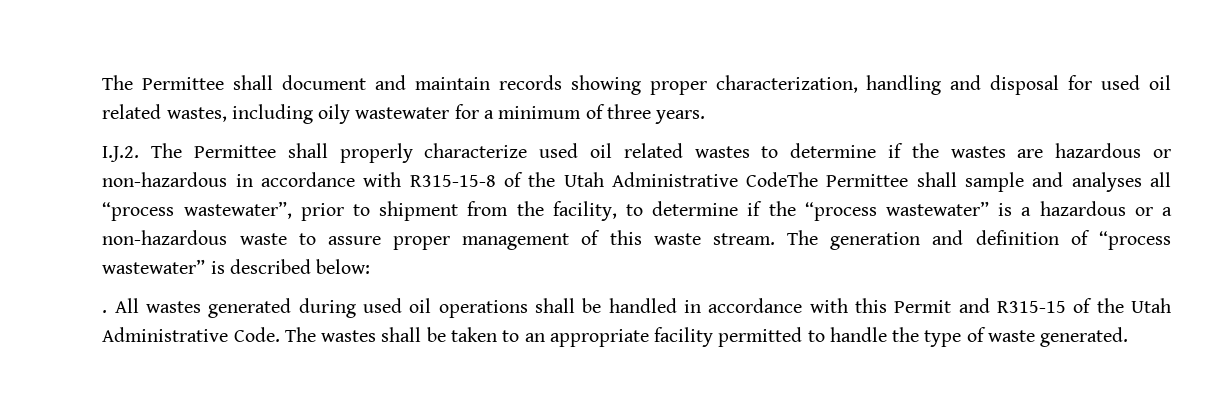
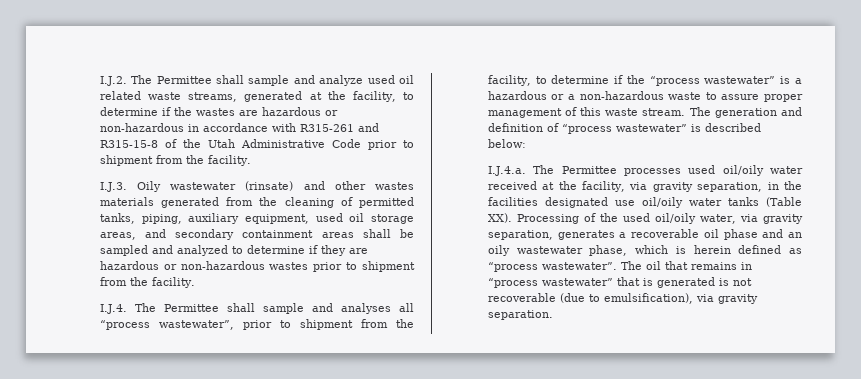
[102,75,1172,95] [102,104,706,124] [102,143,750,163] The Permittee shall document and maintain records showing proper characterization, handling and disposal for used oil related wastes, including oily wastewater for a minimum of three years. // I.J.2. The Permittee shall properly characterize used oil related wastes -> [99,75,414,86] [99,91,396,102] I.J.2. The Permittee shall sample and analyze used oil related waste streams, generated at the facility,
(402, 179) none -> [299,123,379,132] R315-261 and
[746,172,819,187] CodeThe -> [331,139,414,150] [99,155,251,166] [99,181,414,192] [99,197,414,208] [99,213,414,224] [99,229,414,240] [99,245,368,256] [99,261,415,272] [99,277,195,288] [99,303,156,314] Code prior to shipment from the facility. // I.J.3. Oily wastewater (rinsate) and other wastes materials generated from the cleaning of permitted tanks, piping, auxiliary equipment, used oil storage areas, and secondary containment areas shall be sampled and analyzed to determine if they are hazardous or non-hazardous wastes prior to shipment from the facility. // I.J.4. The
[102,298,1171,318] [102,327,1129,347] . All wastes generated during used oil operations shall be handled in accordance with this Permit and R315-15 of the Utah Administrative Code. The wastes shall be taken to an appropriate facility permitted to handle the type of waste generated. -> [487,165,803,176] [487,181,802,192] [487,197,802,208] [487,213,803,224] [487,229,802,240] [487,245,802,256] [487,261,752,272] [487,277,752,288] [487,293,758,304] [487,310,553,320] I.J.4.a. The Permittee processes used oil/oily water received at the facility, via gravity separation, in the facilities designated use oil/oily water tanks (Table XX). Processing of the used oil/oily water, via gravity separation, generates a recoverable oil phase and an oily wastewater phase, which is herein defined as “process wastewater”. The oil that remains in “process wastewater” that is generated is not recoverable (due to emulsification), via gravity separation.

